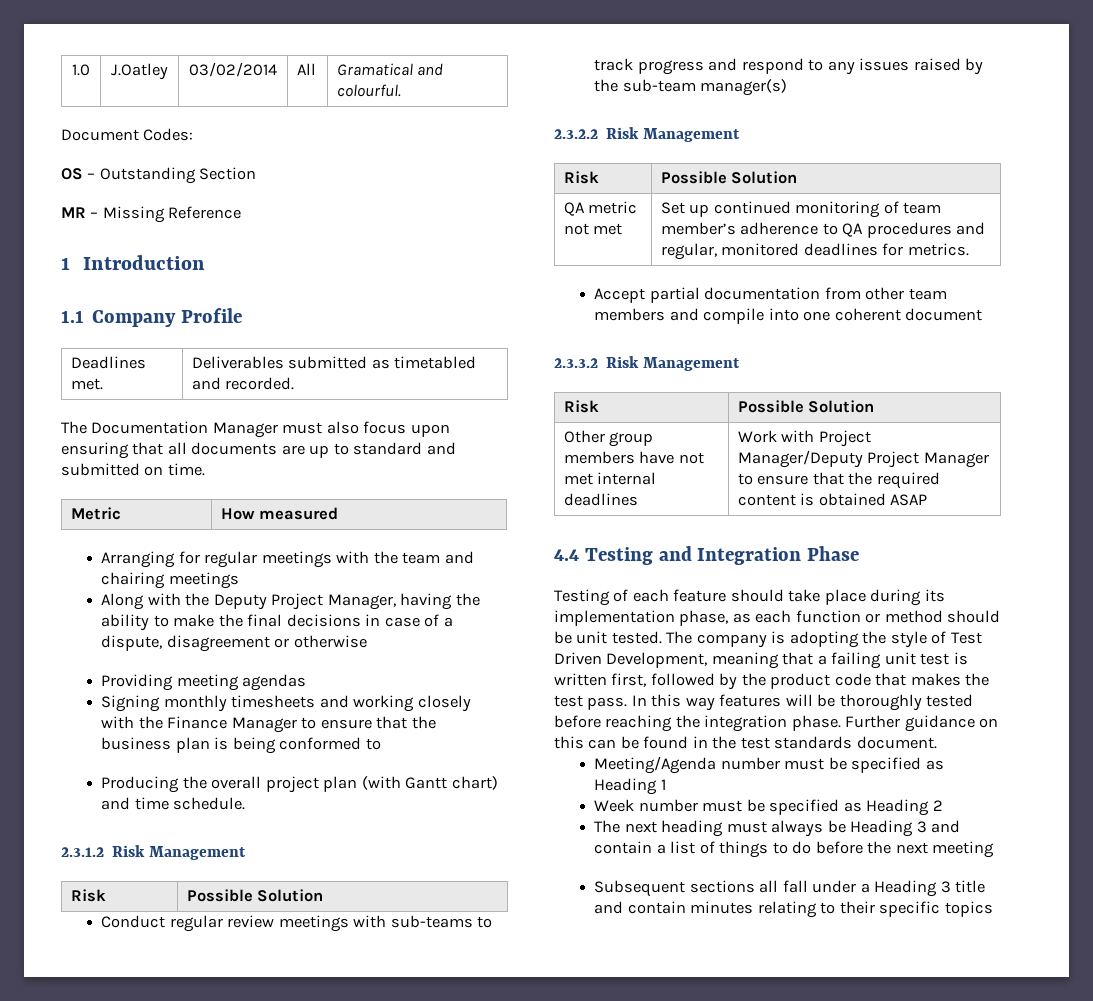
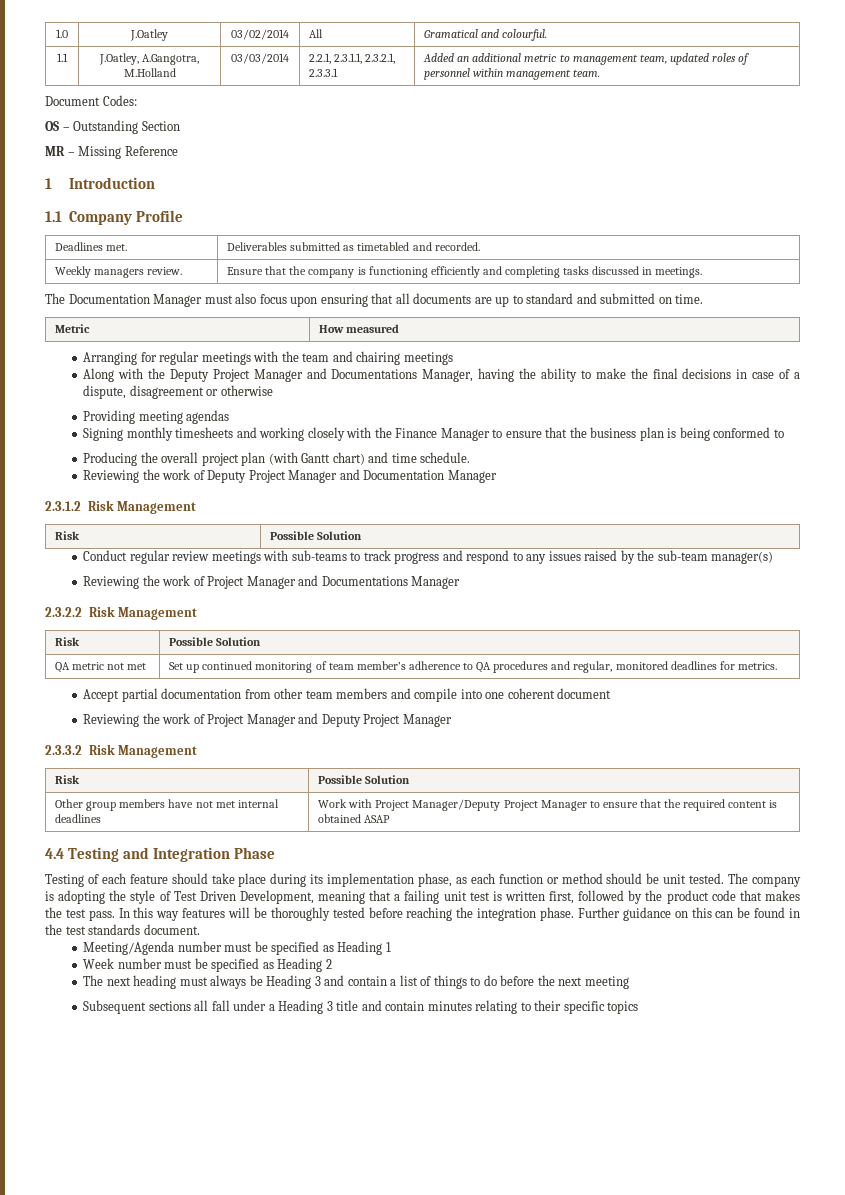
(402, 90) none -> [57,53,68,62] [98,53,200,65] [123,68,176,77] [231,53,289,64] [309,53,396,64] [309,68,339,77] [423,53,750,65] [424,68,601,80] // 1.1 | J.Oatley, A.Gangotra, M.Holland | 03/03/2014 | 2.2.1, 2.3.1.1, 2.3.2.1, 2.3.3.1 | Added an additional metric to management team, updated roles of personnel within management team.
(295, 383) none -> [55,266,183,278] [227,266,703,278] // Weekly managers review. | Ensure that the company is functioning efficiently and completing tasks discussed in meetings.
(324, 601) none -> [253,368,418,382] Manager and Documentations
(246, 803) none -> [83,469,497,483] // Reviewing the work of Deputy Project Manager and Documentation Manager
(788, 87) none -> [83,575,461,589] // Reviewing the work of Project Manager and Documentations Manager
(983, 314) none -> [83,713,452,727] // Reviewing the work of Project Manager and Deputy Project Manager

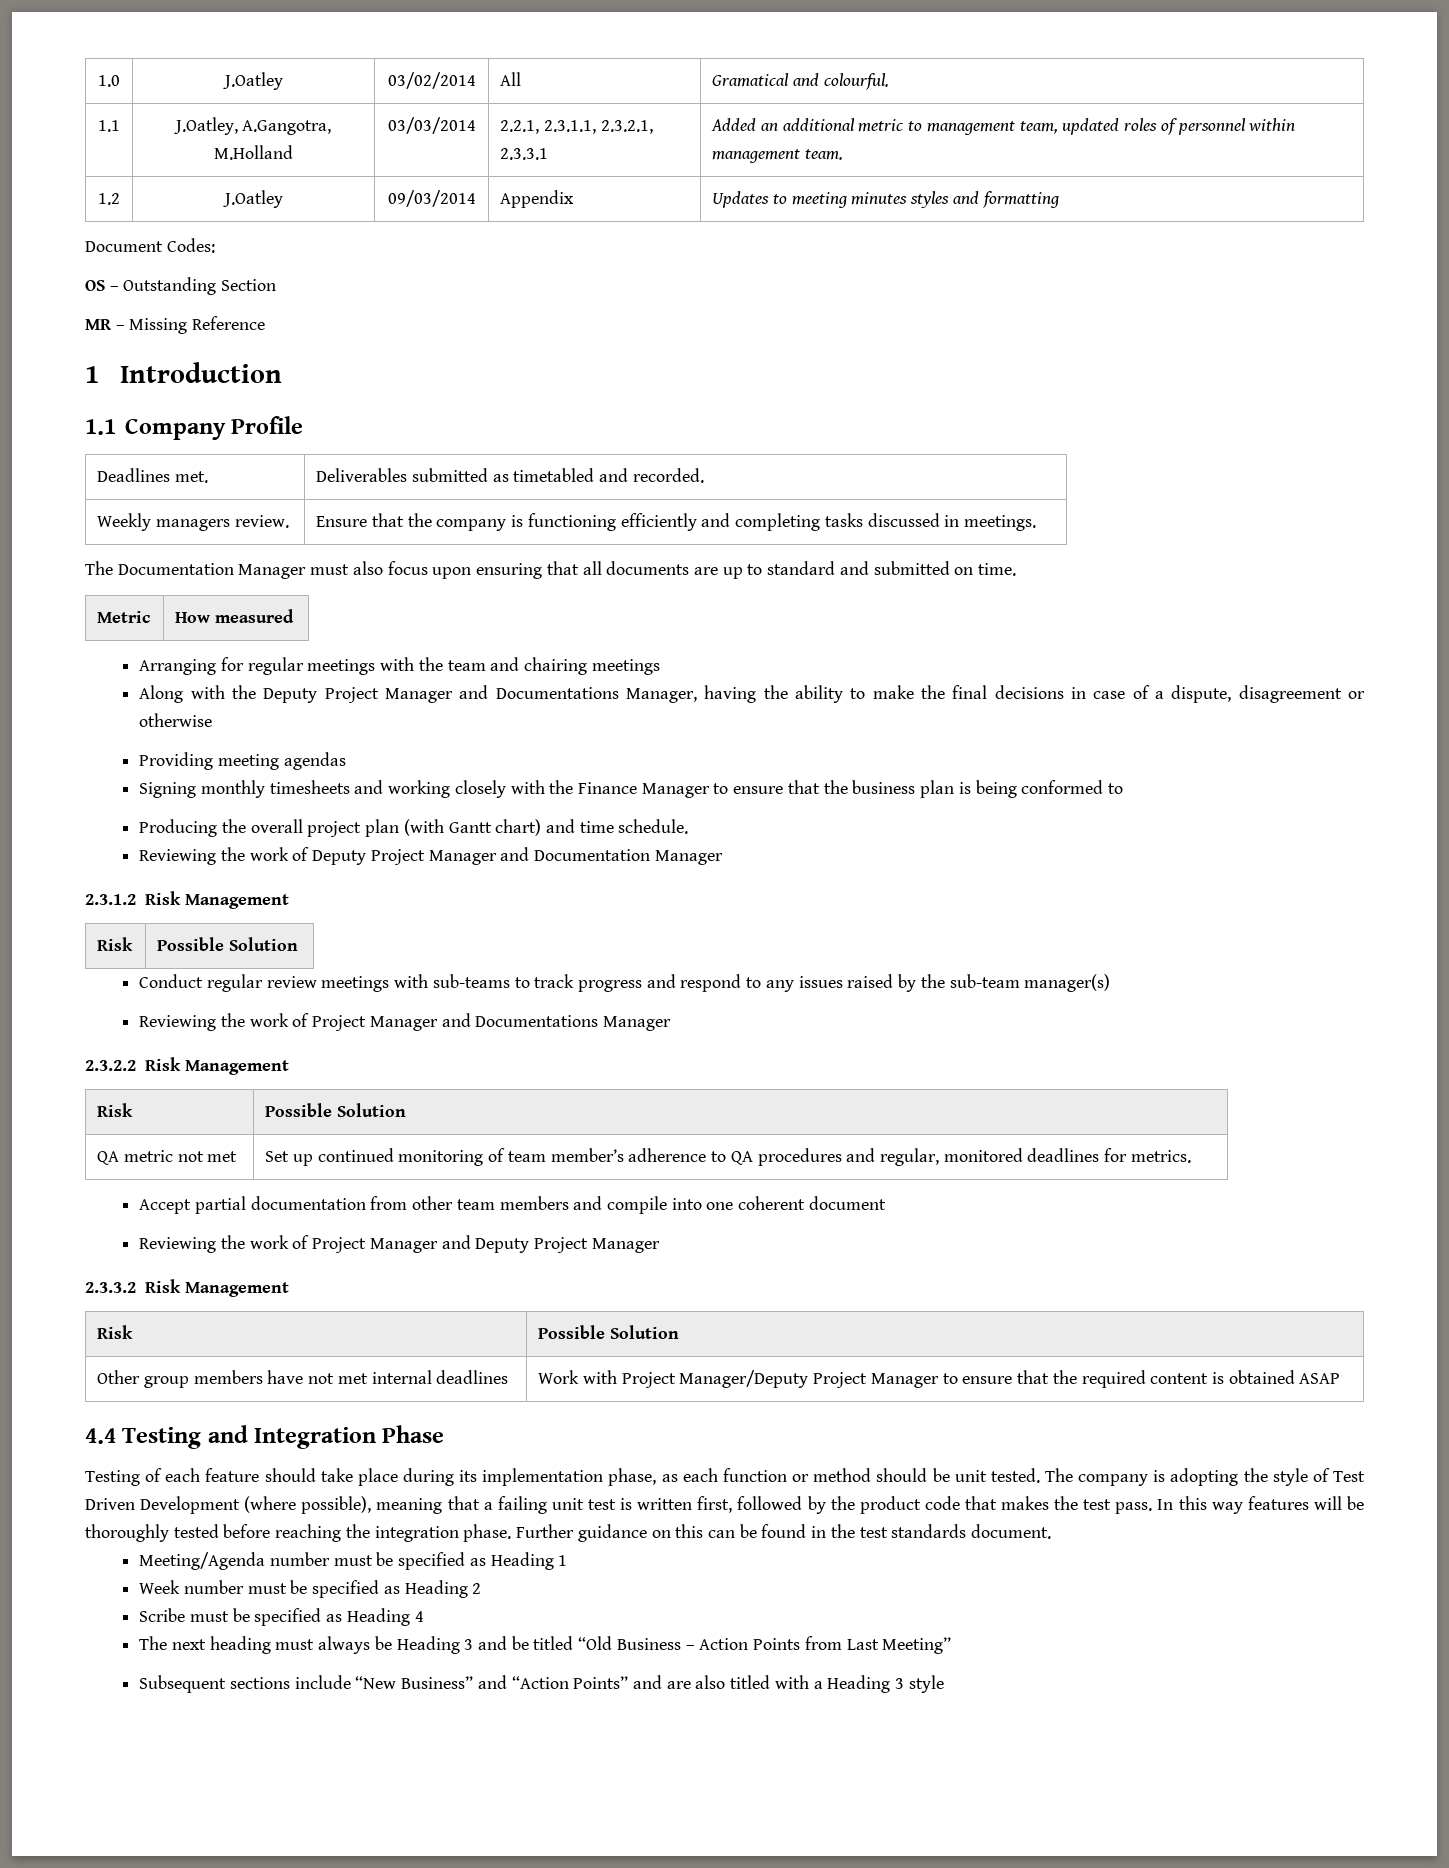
(601, 73) none -> [98,193,120,205] [222,190,283,208] [387,190,476,207] [500,190,575,208] [712,191,1059,208] // 1.2 | J.Oatley | 09/03/2014 | Appendix | Updates to meeting minutes styles and formatting
[239,890,314,904] Development, -> [140,1496,372,1514] Development (where possible),
(332, 964) none -> [139,1608,424,1626] // Scribe must be specified as Heading 4
[347,975,629,989] [83,1000,639,1014] contain a list of things to do before the next meeting // Subsequent sections all fall under a Heading 3 title and contain minutes relating to their specific topics -> [511,1636,952,1654] [139,1675,944,1693] be titled “Old Business – Action Points from Last Meeting” // Subsequent sections include “New Business” and “Action Points” and are also titled with a Heading 3 style

